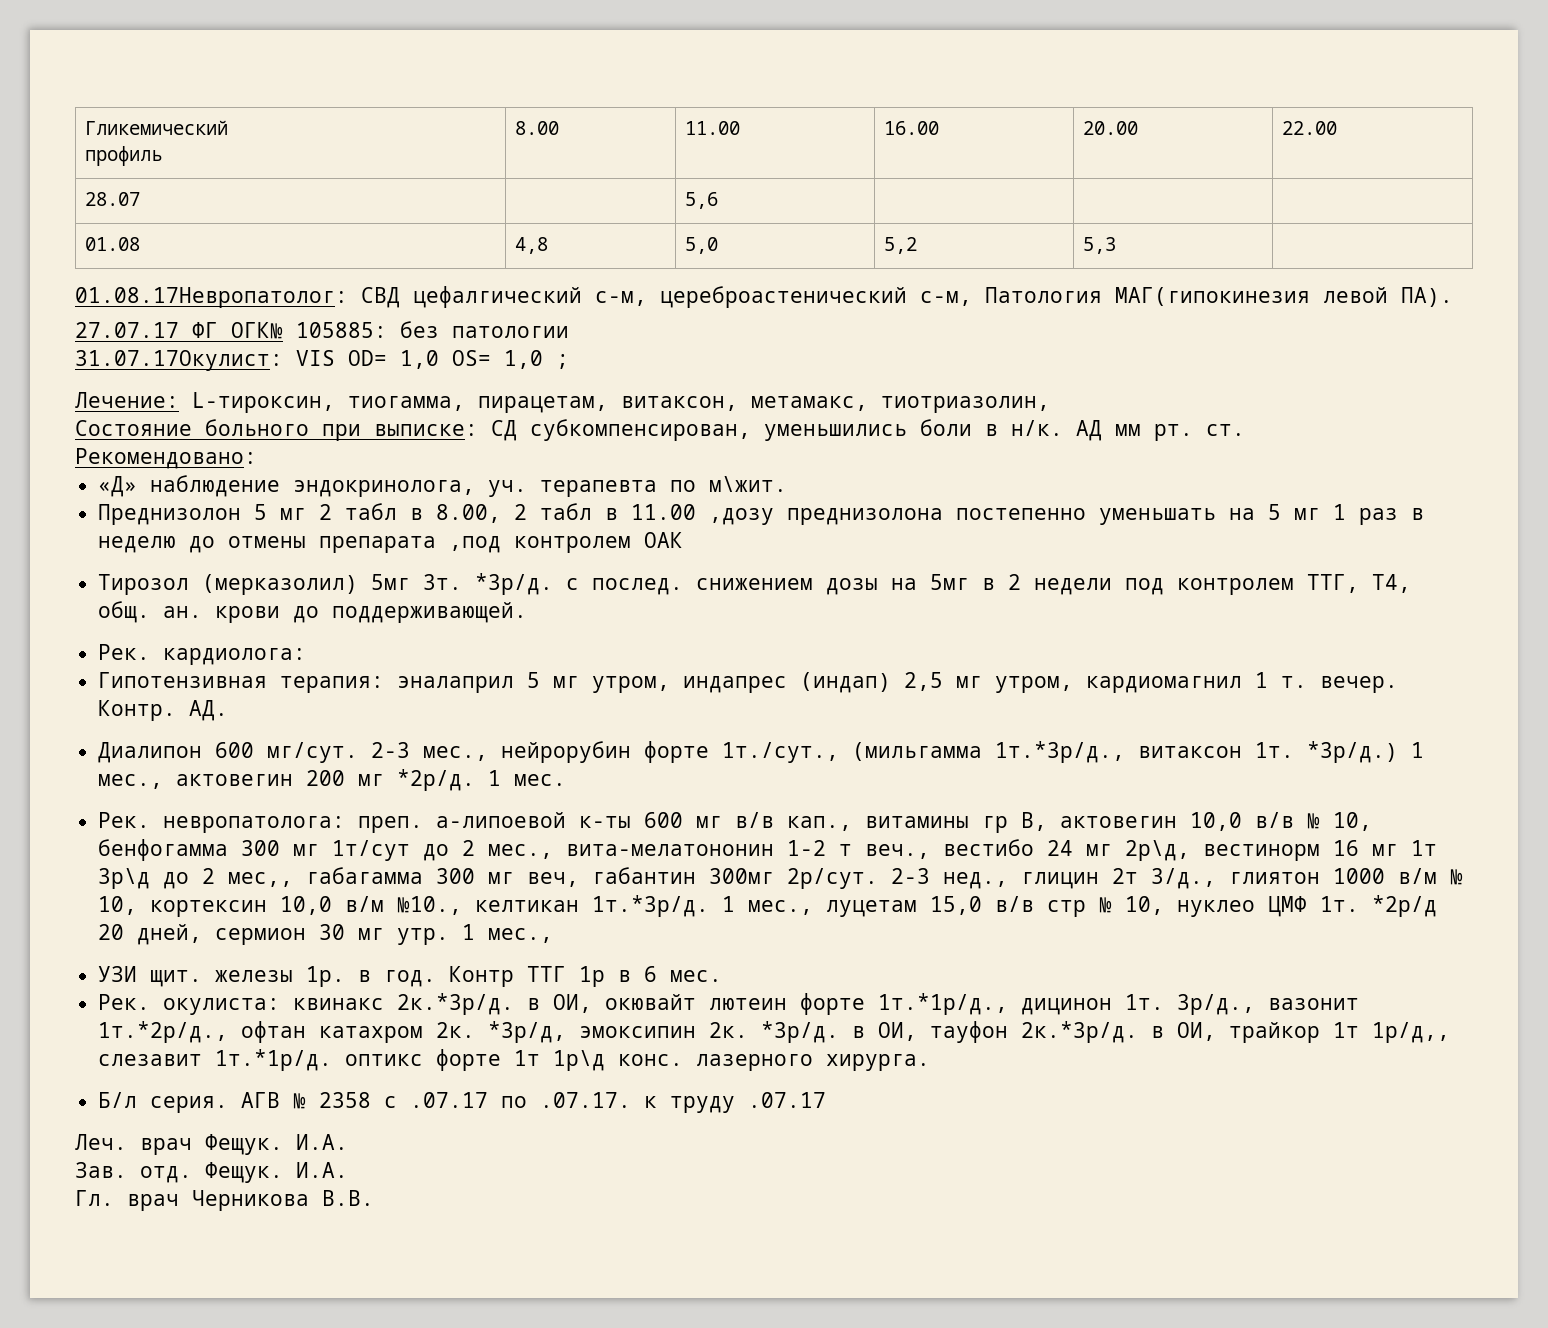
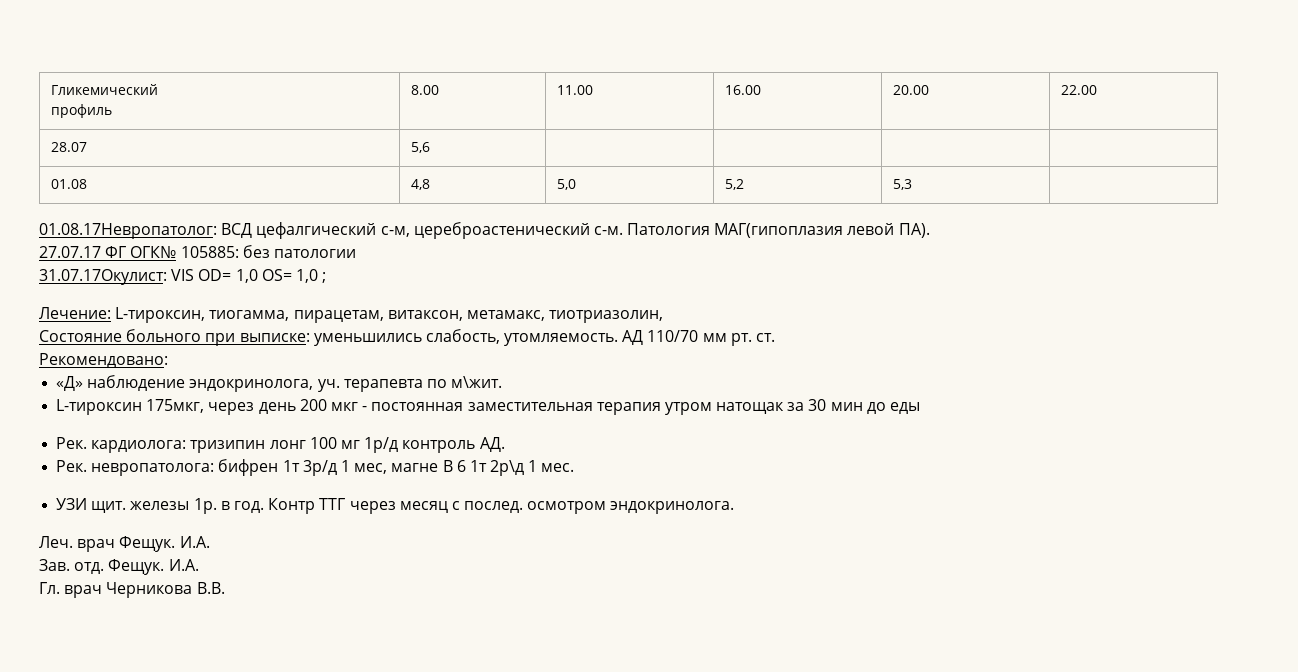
[684,192,718,209] | 5,6 -> [411,142,431,153] 5,6 |
[361,287,400,308] СВД -> [221,223,253,238] ВСД
[920,287,1310,306] с-м, Патология МАГ(гипокинезия -> [593,223,844,238] с-м. Патология МАГ(гипоплазия
[491,419,1102,441] СД субкомпенсирован, уменьшились боли в н/к. АД -> [313,329,699,346] уменьшились слабость, утомляемость. АД 110/70
[98,503,1425,525] [98,532,684,553] [98,573,1412,595] [98,601,528,623] [98,644,307,665] [98,672,1399,693] [98,700,229,721] [98,741,1425,763] [98,769,567,791] [98,812,1373,833] [98,839,1438,861] [98,867,1464,889] [98,895,1438,917] [98,924,554,945] Преднизолон 5 мг 2 табл в 8.00, 2 табл в 11.00 ,дозу преднизолона постепенно уменьшать на 5 мг 1 раз в неделю до отмены препарата ,под контролем ОАК // Тирозол (мерказолил) 5мг 3т. *3р/д. с послед. снижением дозы на 5мг в 2 недели под контролем ТТГ, Т4, общ. ан. крови до поддерживающей. // Рек. кардиолога: // Гипотензивная терапия: эналаприл 5 мг утром, индапрес (индап) 2,5 мг утром, кардиомагнил 1 т. вечер. Контр. АД. // Диалипон 600 мг/сут. 2-3 мес., нейрорубин форте 1т./сут., (мильгамма 1т.*3р/д., витаксон 1т. *3р/д.) 1 мес., актовегин 200 мг *2р/д. 1 мес. // Рек. невропатолога: преп. а-липоевой к-ты 600 мг в/в кап., витамины гр В, актовегин 10,0 в/в № 10, бенфогамма 300 мг 1т/сут до 2 мес., вита-мелатононин 1-2 т веч., вестибо 24 мг 2р\д, вестинорм 16 мг 1т 3р\д до 2 мес,, габагамма 300 мг веч, габантин 300мг 2р/сут. 2-3 нед., глицин 2т 3/д., глиятон 1000 в/м № 10, кортексин 10,0 в/м №10., келтикан 1т.*3р/д. 1 мес., луцетам 15,0 в/в стр № 10, нуклео ЦМФ 1т. *2р/д 20 дней, сермион 30 мг утр. 1 мес., -> [56,399,921,415] [56,437,505,453] [56,459,575,476] L-тироксин 175мкг, через день 200 мкг - постоянная заместительная терапия утром натощак за 30 мин до еды // Рек. кардиолога: тризипин лонг 100 мг 1р/д контроль АД. // Рек. невропатолога: бифрен 1т 3р/д 1 мес, магне В 6 1т 2р\д 1 мес.
[579,966,723,987] [98,993,1360,1015] [98,1021,1451,1043] [98,1049,931,1071] [98,1092,827,1113] 1р в 6 мес. // Рек. окулиста: квинакс 2к.*3р/д. в ОИ, окювайт лютеин форте 1т.*1р/д., дицинон 1т. 3р/д., вазонит 1т.*2р/д., офтан катахром 2к. *3р/д, эмоксипин 2к. *3р/д. в ОИ, тауфон 2к.*3р/д. в ОИ, трайкор 1т 1р/д,, слезавит 1т.*1р/д. оптикс форте 1т 1р\д конс. лазерного хирурга. // Б/л серия. АГВ № 2358 с .07.17 по .07.17. к труду .07.17 -> [349,501,735,514] через месяц с послед. осмотром эндокринолога.

